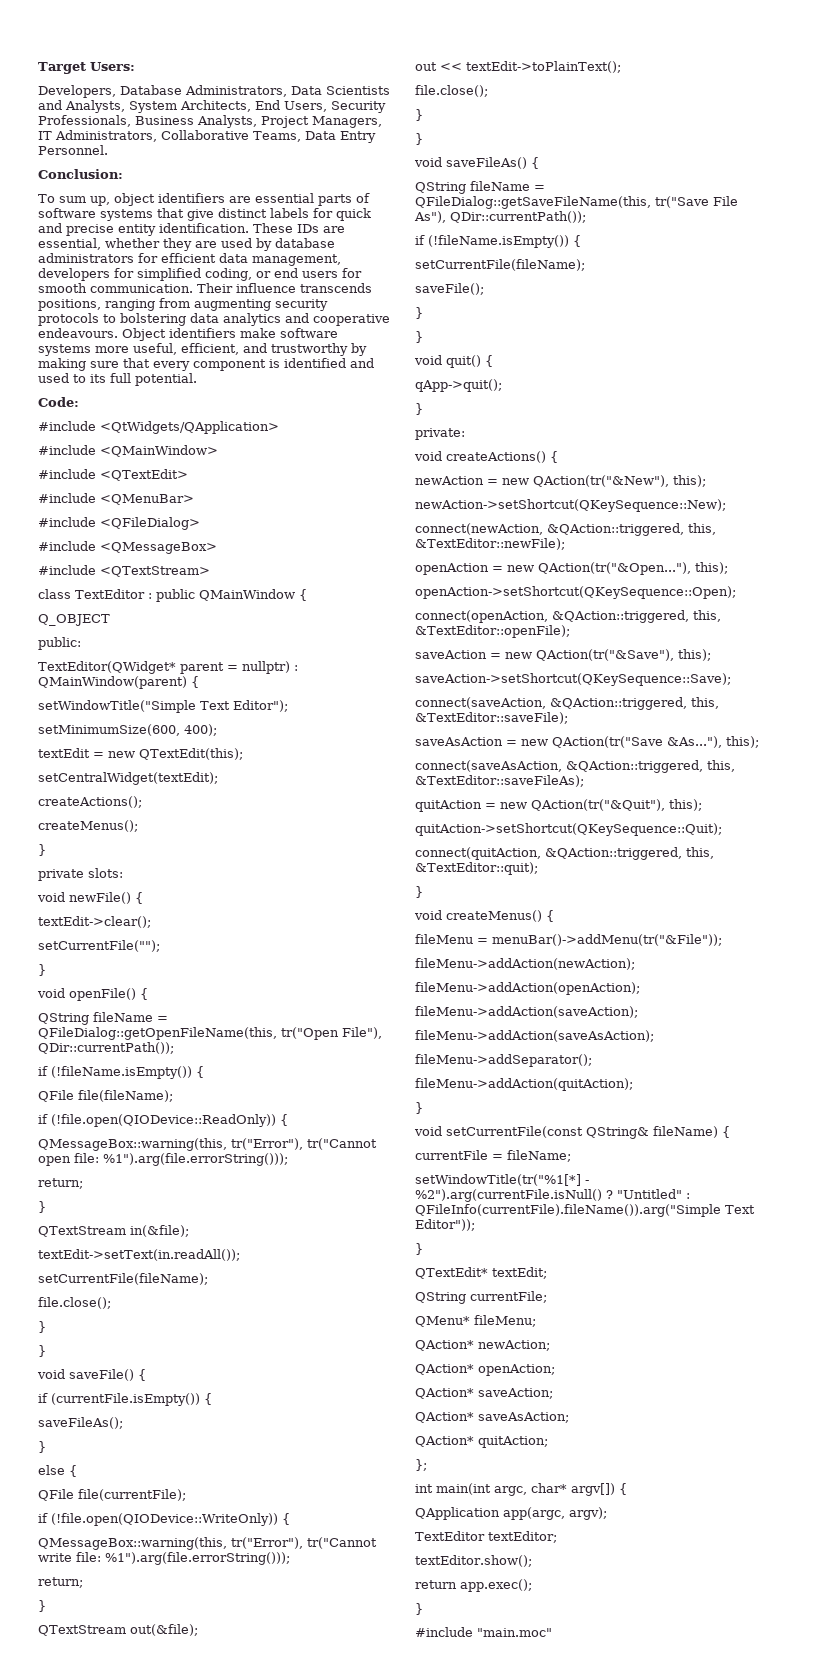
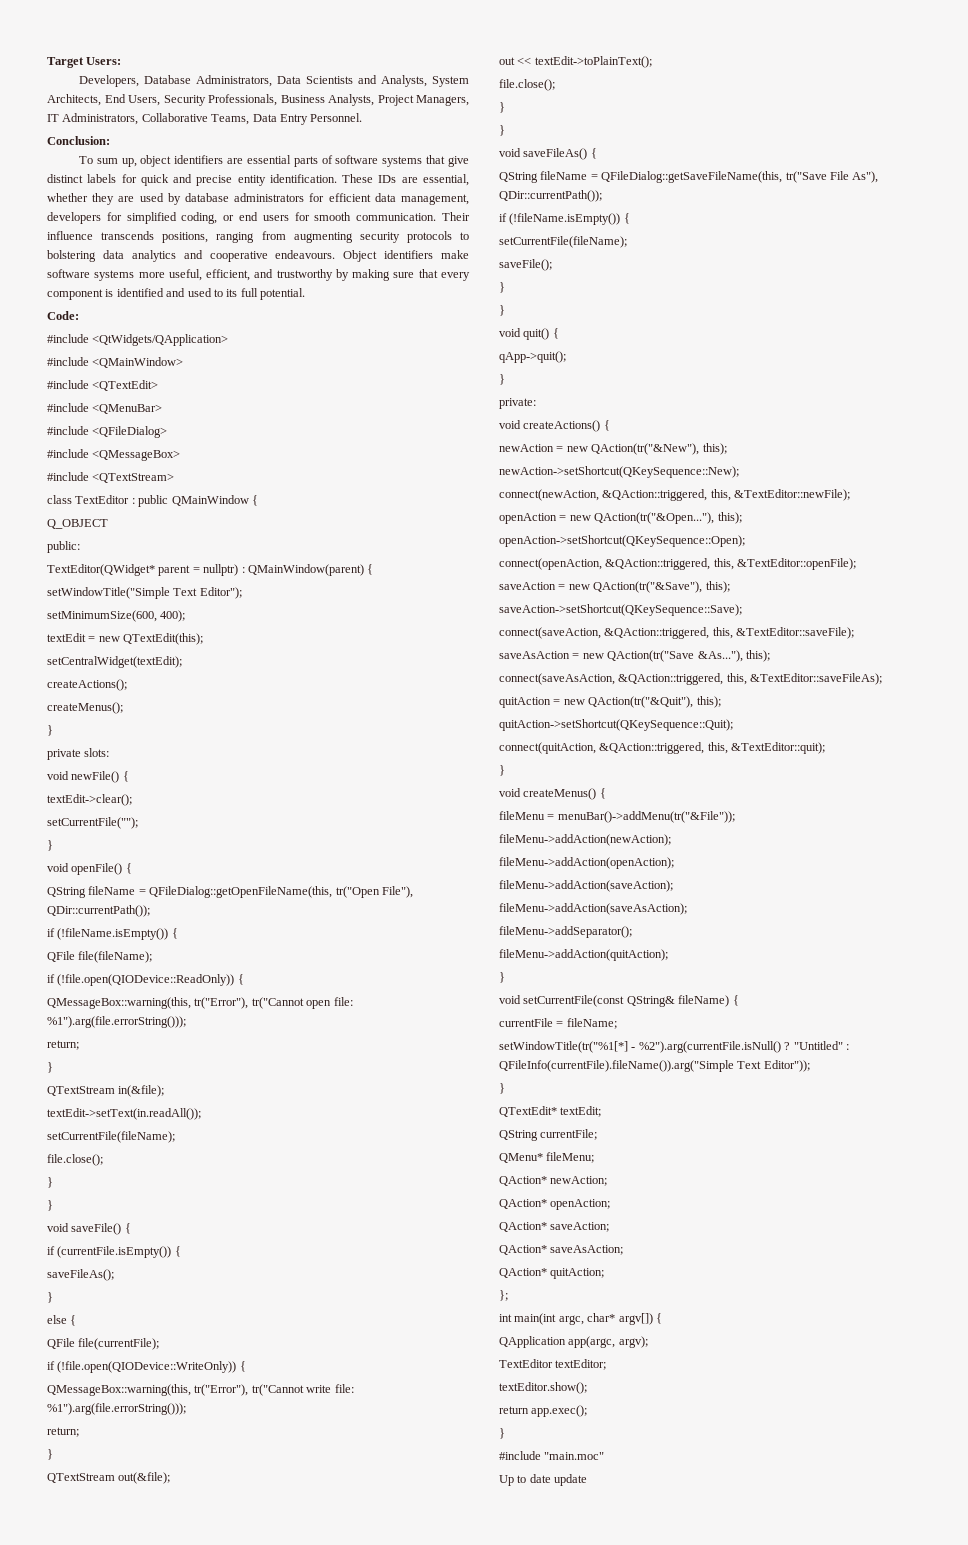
(552, 1632) none -> [499,1474,588,1486] // Up to date update

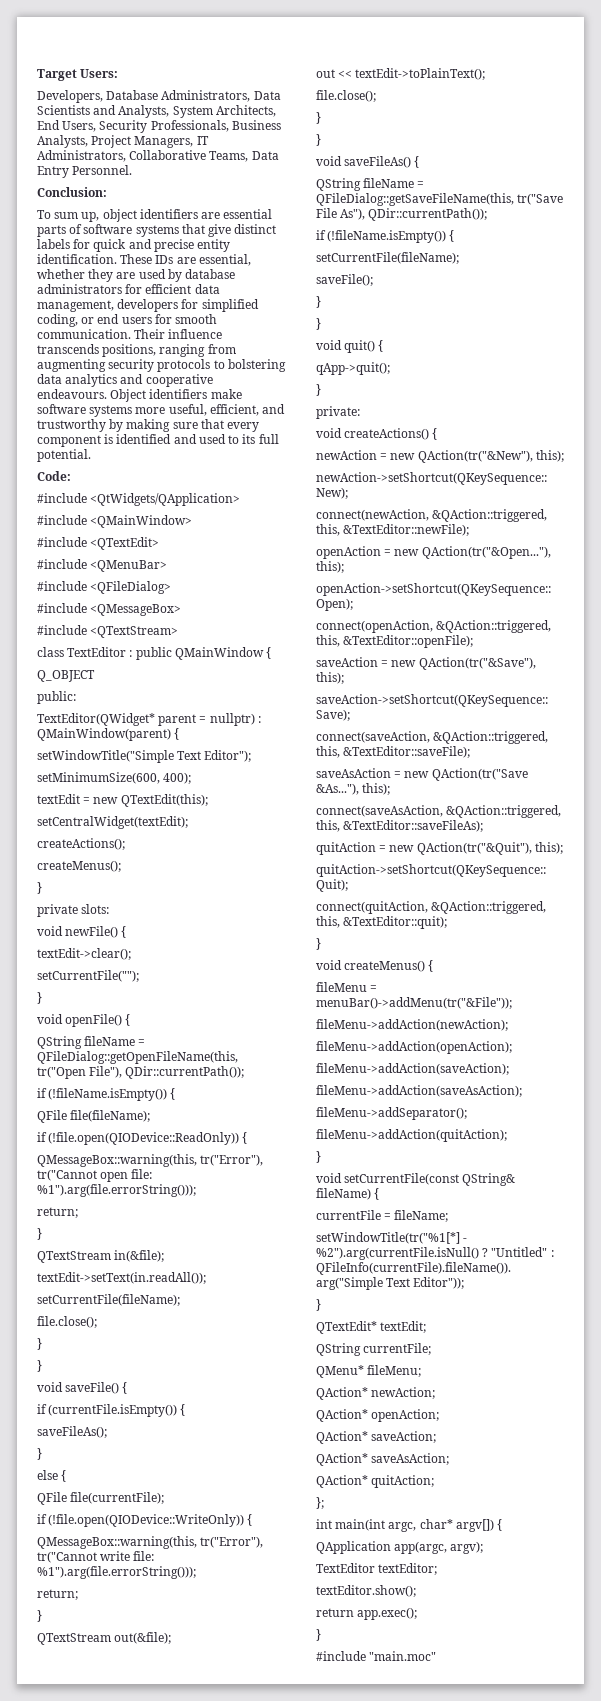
[499,1474,588,1486] // Up to date update -> (437, 1656) none

